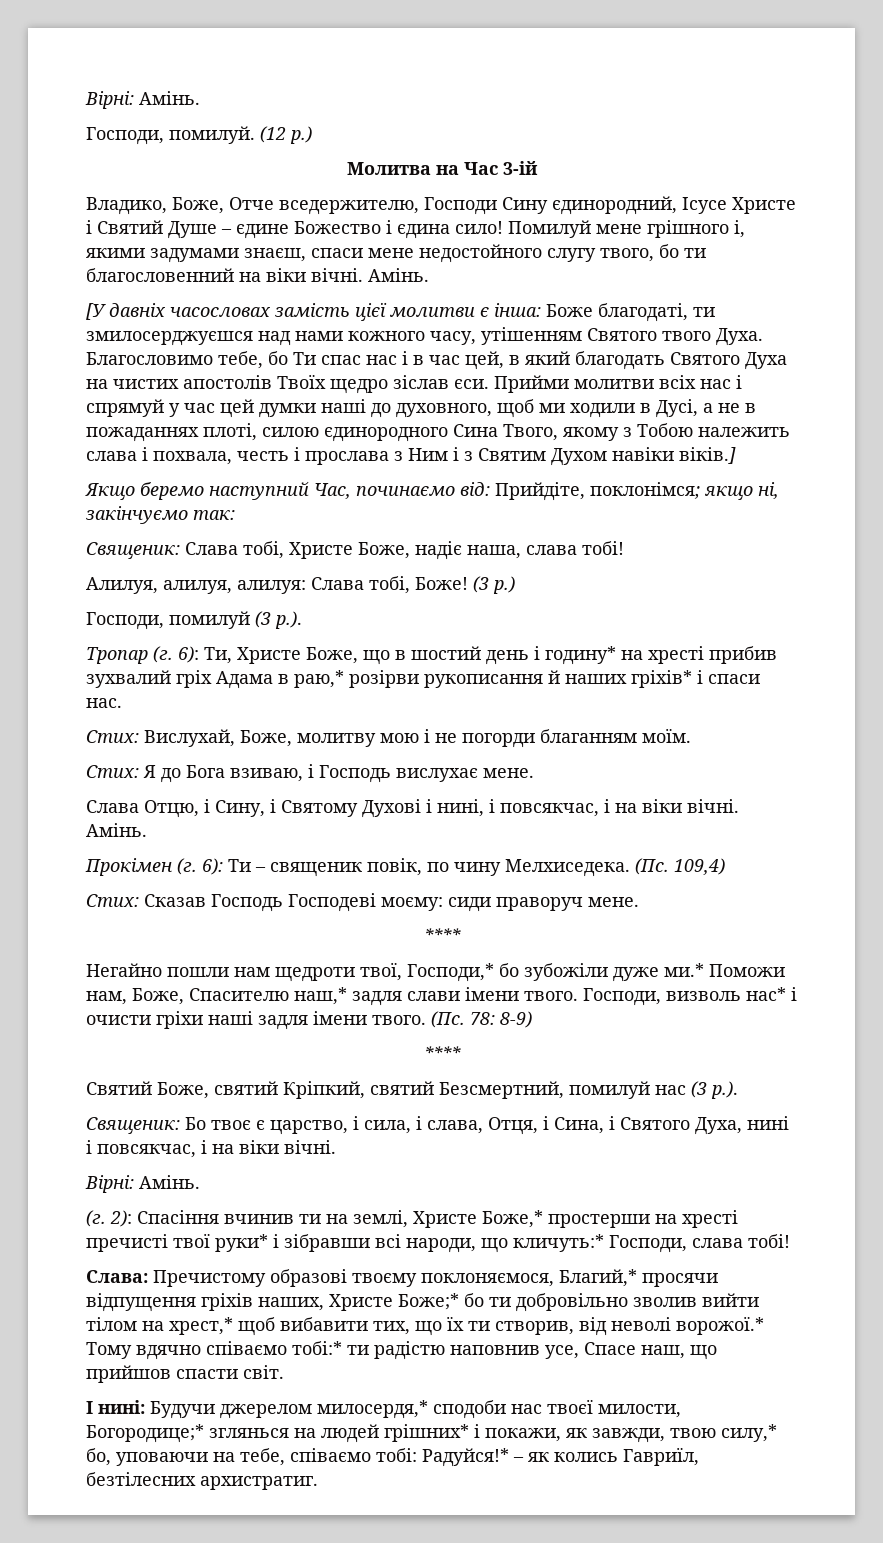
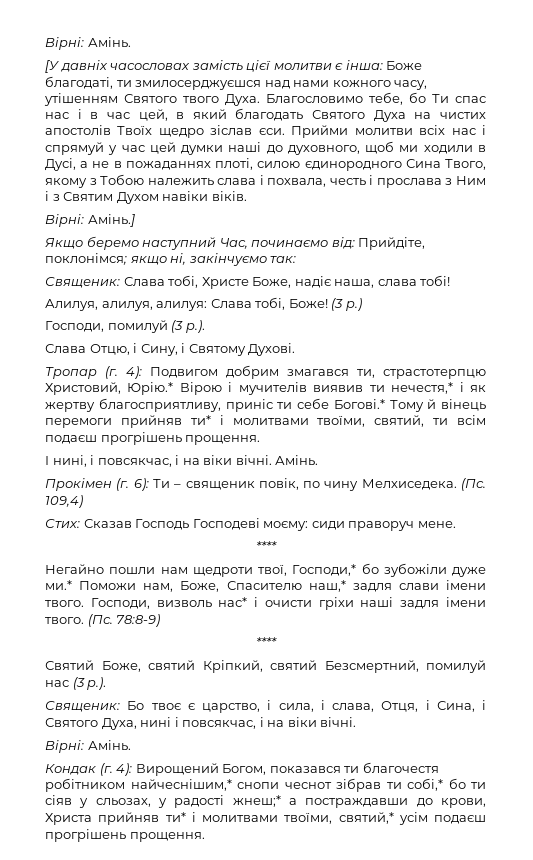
[85,91,200,109] [86,126,312,145] [346,161,538,175] [86,196,796,215] [86,220,745,239] [86,244,706,263] [86,268,429,282] Вірні: Амінь. // Господи, помилуй. (12 р.) // Молитва на Час 3-ій // Владико, Боже, Отче вседержителю, Господи Сину єдинородний, Ісусе Христе і Святий Душе – єдине Божество і єдина сило! Помилуй мене грішного і, якими задумами знаєш, спаси мене недостойного слугу твого, бо ти благословенний на віки вічні. Амінь. -> [45,37,131,50] Вірні: Амінь.
[679,447,736,464] віків.] -> [211,191,247,201] [45,214,135,227] віків. // Вірні: Амінь.]
[86,646,777,665] [86,670,760,689] [86,698,122,708] [86,728,691,748] [86,764,534,783] // Тропар (г. 6): Ти, Христе Боже, що в шостий день і годину* на хресті прибив зухвалий гріх Адама в раю,* розірви рукописання й наших гріхів* і спаси нас. // Стих: Вислухай, Боже, молитву мою і не погорди благанням моїм. // Стих: Я до Бога взиваю, і Господь вислухає мене. -> (205, 326) none
[362,799,432,818] Духові і -> [248,343,296,356] [45,365,486,379] [45,382,486,395] [45,398,486,412] [45,415,486,428] [45,432,261,445] [45,456,49,465] Духові. // Тропар (г. 4): Подвигом добрим змагався ти, страстотерпцю Христовий, Юрію.* Вірою і мучителів виявив ти нечестя,* і як жертву благосприятливу, приніс ти себе Богові.* Тому й вінець перемоги прийняв ти* і молитвами твоїми, святий, ти всім подаєш прогрішень прощення. // І
[470,1011,532,1028] 78: 8-9) -> [116,614,161,627] 78:8-9)
[86,1210,738,1228] [86,1233,790,1253] [86,1269,718,1287] [86,1293,759,1312] [86,1316,764,1336] [86,1341,717,1360] [86,1365,284,1383] [86,1399,681,1419] [86,1424,777,1443] [86,1447,699,1467] [86,1472,318,1490] (г. 2): Спасіння вчинив ти на землі, Христе Боже,* простерши на хресті пречисті твої руки* і зібравши всі народи, що кличуть:* Господи, слава тобі! // Слава: Пречистому образові твоєму поклоняємося, Благий,* просячи відпущення гріхів наших, Христе Боже;* бо ти добровільно зволив вийти тілом на хрест,* щоб вибавити тих, що їх ти створив, від неволі ворожої.* Тому вдячно співаємо тобі:* ти радістю наповнив усе, Спасе наш, що прийшов спасти світ. // І нині: Будучи джерелом милосердя,* сподоби нас твоєї милости, Богородице;* зглянься на людей грішних* і покажи, як завжди, твою силу,* бо, уповаючи на тебе, співаємо тобі: Радуйся!* – як колись Гавриїл, безтілесних архистратиг. -> [45,762,439,776] [45,778,486,792] [45,795,486,808] [45,812,486,825] [45,829,205,842] Кондак (г. 4): Вирощений Богом, показався ти благочестя робітником найчеснішим,* снопи чеснот зібрав ти собі,* бо ти сіяв у сльозах, у радості жнеш;* а постраждавши до крови, Христа прийняв ти* і молитвами твоїми, святий,* усім подаєш прогрішень прощення.

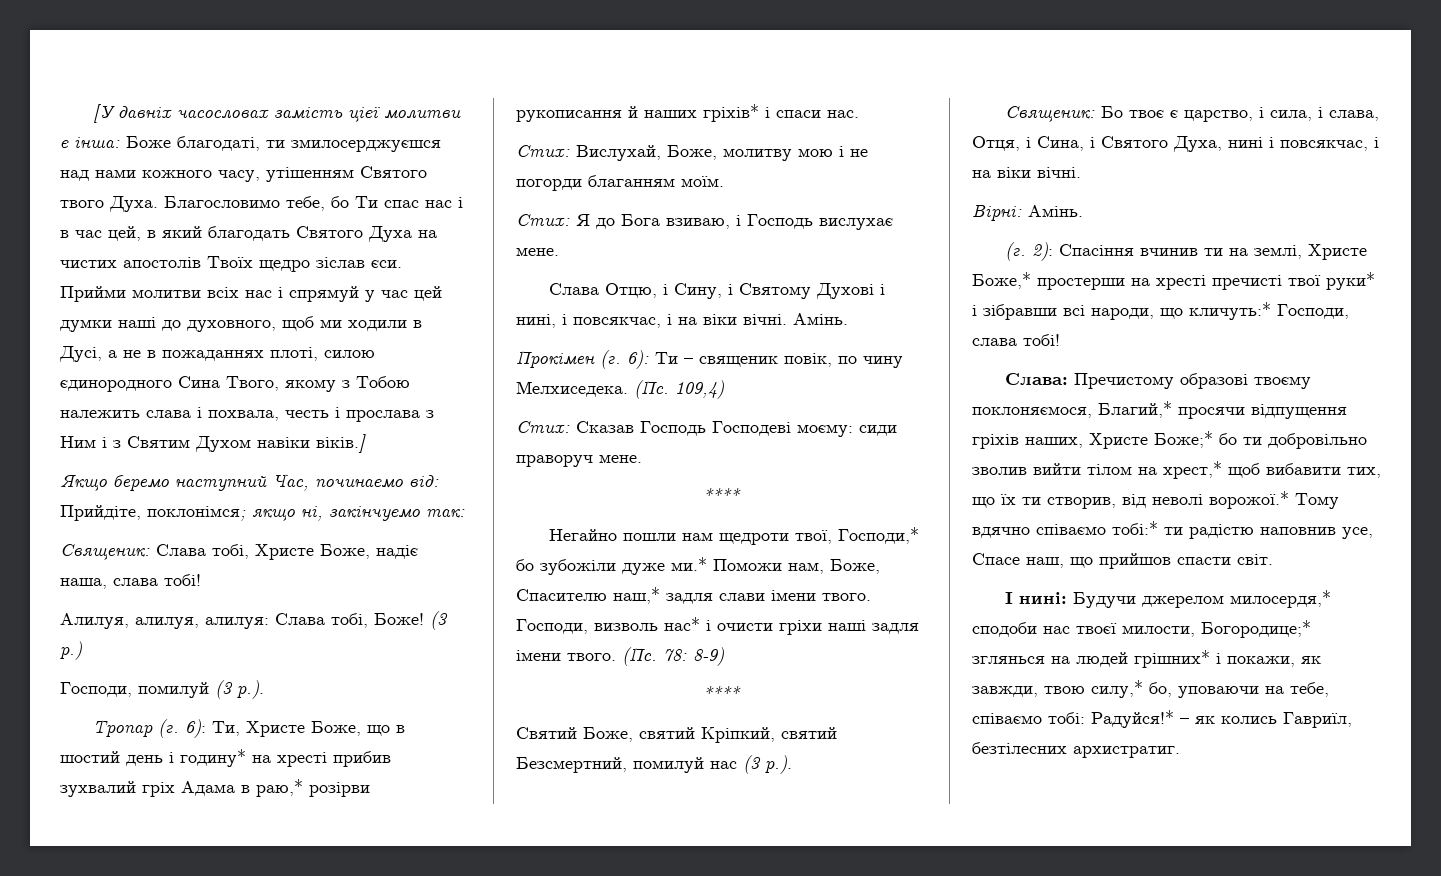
[45,37,131,50] Вірні: Амінь. // -> (92, 113) none
[211,191,247,201] [45,214,135,227] віків. // Вірні: Амінь.] -> [316,434,366,453] віків.]
(205, 326) none -> [92,719,405,738] [60,749,391,767] [60,779,370,797] [516,104,859,122] [516,145,868,161] [516,175,724,191] [516,214,893,230] [516,247,559,256] // Тропар (г. 6): Ти, Христе Боже, що в шостий день і годину* на хресті прибив зухвалий гріх Адама в раю,* розірви рукописання й наших гріхів* і спаси нас. // Стих: Вислухай, Боже, молитву мою і не погорди благанням моїм. // Стих: Я до Бога взиваю, і Господь вислухає мене.
[248,343,296,356] [45,365,486,379] [45,382,486,395] [45,398,486,412] [45,415,486,428] [45,432,261,445] [45,456,49,465] Духові. // Тропар (г. 4): Подвигом добрим змагався ти, страстотерпцю Христовий, Юрію.* Вірою і мучителів виявив ти нечестя,* і як жертву благосприятливу, приніс ти себе Богові.* Тому й вінець перемоги прийняв ти* і молитвами твоїми, святий, ти всім подаєш прогрішень прощення. // І -> [815,283,885,299] Духові і
[116,614,161,627] 78:8-9) -> [663,647,724,666] 78: 8-9)
[45,762,439,776] [45,778,486,792] [45,795,486,808] [45,812,486,825] [45,829,205,842] Кондак (г. 4): Вирощений Богом, показався ти благочестя робітником найчеснішим,* снопи чеснот зібрав ти собі,* бо ти сіяв у сльозах, у радості жнеш;* а постраждавши до крови, Христа прийняв ти* і молитвами твоїми, святий,* усім подаєш прогрішень прощення. -> [1004,242,1367,261] [972,272,1375,290] [972,302,1349,320] [972,334,1060,346] [1004,373,1311,389] [972,401,1347,419] [972,431,1367,449] [972,461,1381,479] [972,491,1339,509] [972,521,1373,539] [972,553,1273,569] [1004,590,1331,608] [972,620,1311,638] [972,650,1321,668] [972,680,1329,698] [972,710,1352,728] [972,742,1180,758] (г. 2): Спасіння вчинив ти на землі, Христе Боже,* простерши на хресті пречисті твої руки* і зібравши всі народи, що кличуть:* Господи, слава тобі! // Слава: Пречистому образові твоєму поклоняємося, Благий,* просячи відпущення гріхів наших, Христе Боже;* бо ти добровільно зволив вийти тілом на хрест,* щоб вибавити тих, що їх ти створив, від неволі ворожої.* Тому вдячно співаємо тобі:* ти радістю наповнив усе, Спасе наш, що прийшов спасти світ. // І нині: Будучи джерелом милосердя,* сподоби нас твоєї милости, Богородице;* зглянься на людей грішних* і покажи, як завжди, твою силу,* бо, уповаючи на тебе, співаємо тобі: Радуйся!* – як колись Гавриїл, безтілесних архистратиг.

